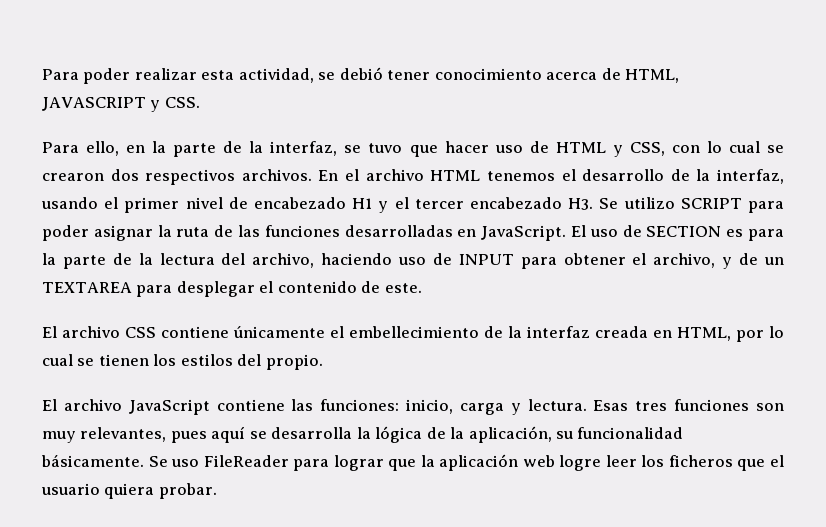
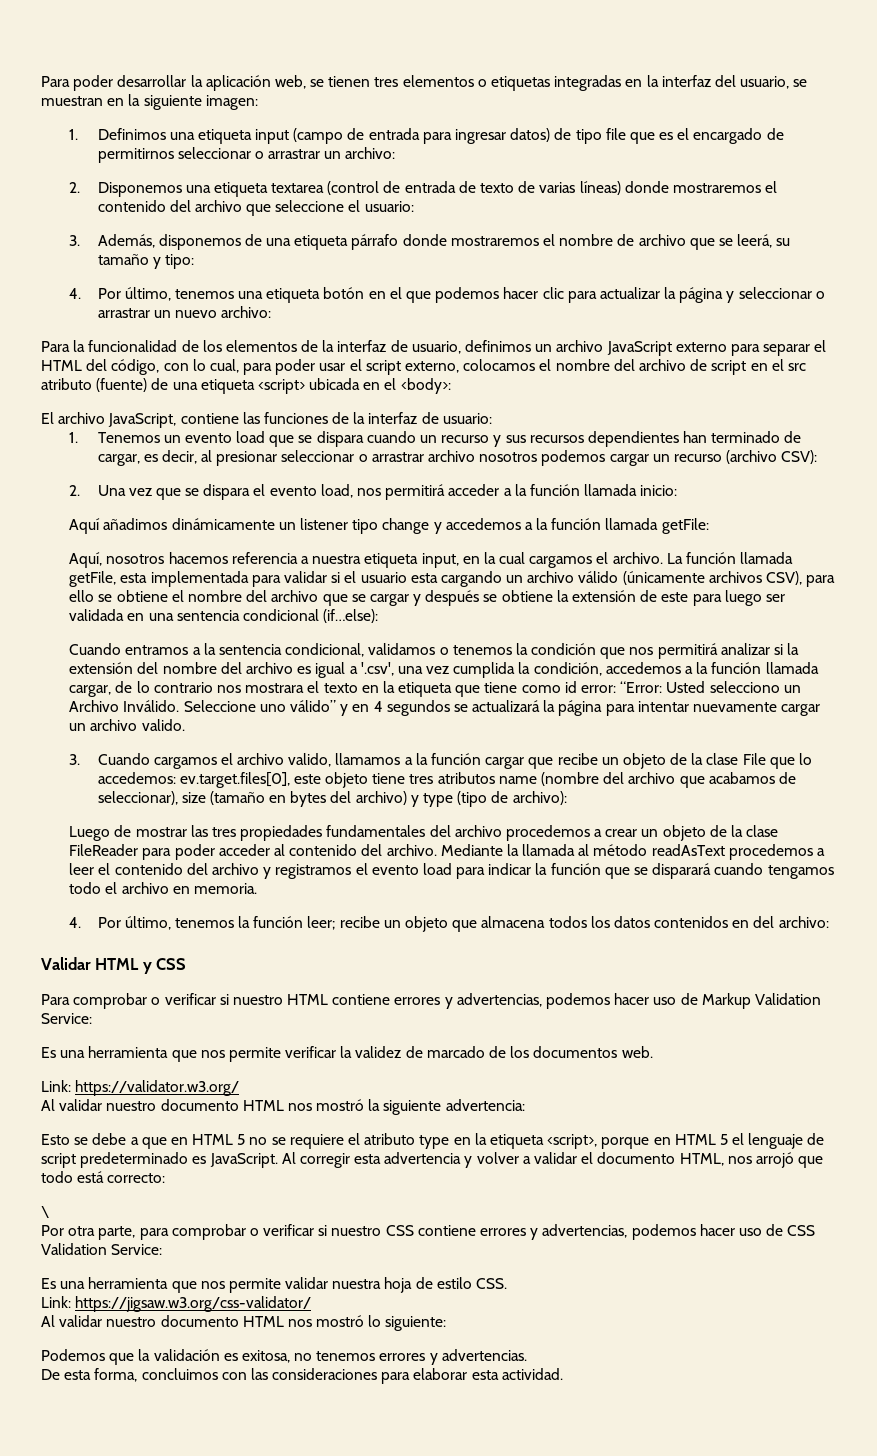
[134,67,680,83] [42,97,200,112] [42,141,784,157] [42,169,785,185] [41,197,785,213] [42,225,784,241] [42,253,784,269] [42,281,422,297] [42,326,784,342] [42,354,323,370] [42,399,784,415] [42,426,684,443] [41,454,784,471] [41,483,217,499] realizar esta actividad, se debió tener conocimiento acerca de HTML, JAVASCRIPT y CSS. // Para ello, en la parte de la interfaz, se tuvo que hacer uso de HTML y CSS, con lo cual se crearon dos respectivos archivos. En el archivo HTML tenemos el desarrollo de la interfaz, usando el primer nivel de encabezado H1 y el tercer encabezado H3. Se utilizo SCRIPT para poder asignar la ruta de las funciones desarrolladas en JavaScript. El uso de SECTION es para la parte de la lectura del archivo, haciendo uso de INPUT para obtener el archivo, y de un TEXTAREA para desplegar el contenido de este. // El archivo CSS contiene únicamente el embellecimiento de la interfaz creada en HTML, por lo cual se tienen los estilos del propio. // El archivo JavaScript contiene las funciones: inicio, carga y lectura. Esas tres funciones son muy relevantes, pues aquí se desarrolla la lógica de la aplicación, su funcionalidad básicamente. Se uso FileReader para lograr que la aplicación web logre leer los ficheros que el usuario quiera probar. -> [117,75,808,91] [41,94,258,110] [69,128,784,144] [97,147,396,163] [69,181,778,197] [97,200,414,216] [69,234,791,250] [97,254,194,269] [69,287,825,303] [97,306,272,318] [41,340,827,356] [41,359,806,375] [41,378,451,394] [41,412,492,428] [69,431,802,447] [97,450,818,466] [69,484,678,500] [69,518,709,534] [69,552,794,568] [69,571,836,587] [69,590,785,606] [69,609,379,623] [69,643,800,659] [69,662,819,678] [69,681,801,697] [69,700,821,716] [69,719,185,731] [69,753,813,769] [97,772,796,788] [97,791,567,807] [69,825,779,841] [69,844,826,860] [69,863,834,879] [69,882,257,894] [69,916,829,932] [41,957,187,974] [41,993,821,1009] [41,1013,92,1024] [41,1046,653,1062] [41,1080,240,1096] [41,1099,525,1115] [41,1133,825,1149] [41,1152,824,1168] [41,1171,166,1183] [41,1206,49,1218] [41,1224,816,1240] [41,1243,163,1255] [41,1277,508,1293] [41,1296,312,1312] [41,1315,447,1331] [41,1349,527,1365] [41,1368,563,1384] desarrollar la aplicación web, se tienen tres elementos o etiquetas integradas en la interfaz del usuario, se muestran en la siguiente imagen: // 1. Definimos una etiqueta input (campo de entrada para ingresar datos) de tipo file que es el encargado de permitirnos seleccionar o arrastrar un archivo: // 2. Disponemos una etiqueta textarea (control de entrada de texto de varias líneas) donde mostraremos el contenido del archivo que seleccione el usuario: // 3. Además, disponemos de una etiqueta párrafo donde mostraremos el nombre de archivo que se leerá, su tamaño y tipo: // 4. Por último, tenemos una etiqueta botón en el que podemos hacer clic para actualizar la página y seleccionar o arrastrar un nuevo archivo: // Para la funcionalidad de los elementos de la interfaz de usuario, definimos un archivo JavaScript externo para separar el HTML del código, con lo cual, para poder usar el script externo, colocamos el nombre del archivo de script en el src atributo (fuente) de una etiqueta <script> ubicada en el <body>: // El archivo JavaScript, contiene las funciones de la interfaz de usuario: // 1. Tenemos un evento load que se dispara cuando un recurso y sus recursos dependientes han terminado de cargar, es decir, al presionar seleccionar o arrastrar archivo nosotros podemos cargar un recurso (archivo CSV): // 2. Una vez que se dispara el evento load, nos permitirá acceder a la función llamada inicio: // Aquí añadimos dinámicamente un listener tipo change y accedemos a la función llamada getFile: // Aquí, nosotros hacemos referencia a nuestra etiqueta input, en la cual cargamos el archivo. La función llamada getFile, esta implementada para validar si el usuario esta cargando un archivo válido (únicamente archivos CSV), para ello se obtiene el nombre del archivo que se cargar y después se obtiene la extensión de este para luego ser validada en una sentencia condicional (if…else): // Cuando entramos a la sentencia condicional, validamos o tenemos la condición que nos permitirá analizar si la extensión del nombre del archivo es igual a '.csv', una vez cumplida la condición, accedemos a la función llamada cargar, de lo contrario nos mostrara el texto en la etiqueta que tiene como id error: “Error: Usted selecciono un Archivo Inválido. Seleccione uno válido” y en 4 segundos se actualizará la página para intentar nuevamente cargar un archivo valido. // 3. Cuando cargamos el archivo valido, llamamos a la función cargar que recibe un objeto de la clase File que lo accedemos: ev.target.files[0], este objeto tiene tres atributos name (nombre del archivo que acabamos de seleccionar), size (tamaño en bytes del archivo) y type (tipo de archivo): // Luego de mostrar las tres propiedades fundamentales del archivo procedemos a crear un objeto de la clase FileReader para poder acceder al contenido del archivo. Mediante la llamada al método readAsText procedemos a leer el contenido del archivo y registramos el evento load para indicar la función que se disparará cuando tengamos todo el archivo en memoria. // 4. Por último, tenemos la función leer; recibe un objeto que almacena todos los datos contenidos en del archivo: // Validar HTML y CSS // Para comprobar o verificar si nuestro HTML contiene errores y advertencias, podemos hacer uso de Markup Validation Service: // Es una herramienta que nos permite verificar la validez de marcado de los documentos web. // Link: https://validator.w3.org/ // Al validar nuestro documento HTML nos mostró la siguiente advertencia: // Esto se debe a que en HTML 5 no se requiere el atributo type en la etiqueta <script>, porque en HTML 5 el lenguaje de script predeterminado es JavaScript. Al corregir esta advertencia y volver a validar el documento HTML, nos arrojó que todo está correcto: // \ // Por otra parte, para comprobar o verificar si nuestro CSS contiene errores y advertencias, podemos hacer uso de CSS Validation Service: // Es una herramienta que nos permite validar nuestra hoja de estilo CSS. // Link: https://jigsaw.w3.org/css-validator/ // Al validar nuestro documento HTML nos mostró lo siguiente: // Podemos que la validación es exitosa, no tenemos errores y advertencias. // De esta forma, concluimos con las consideraciones para elaborar esta actividad.

